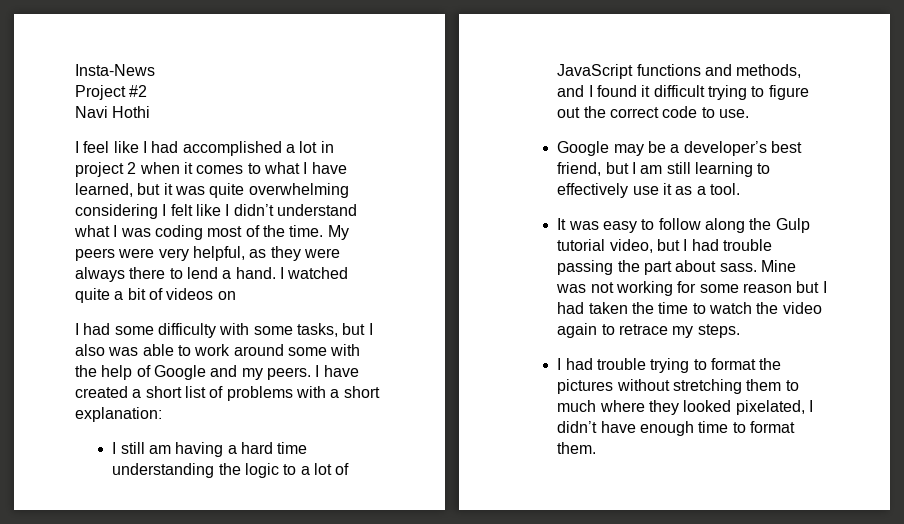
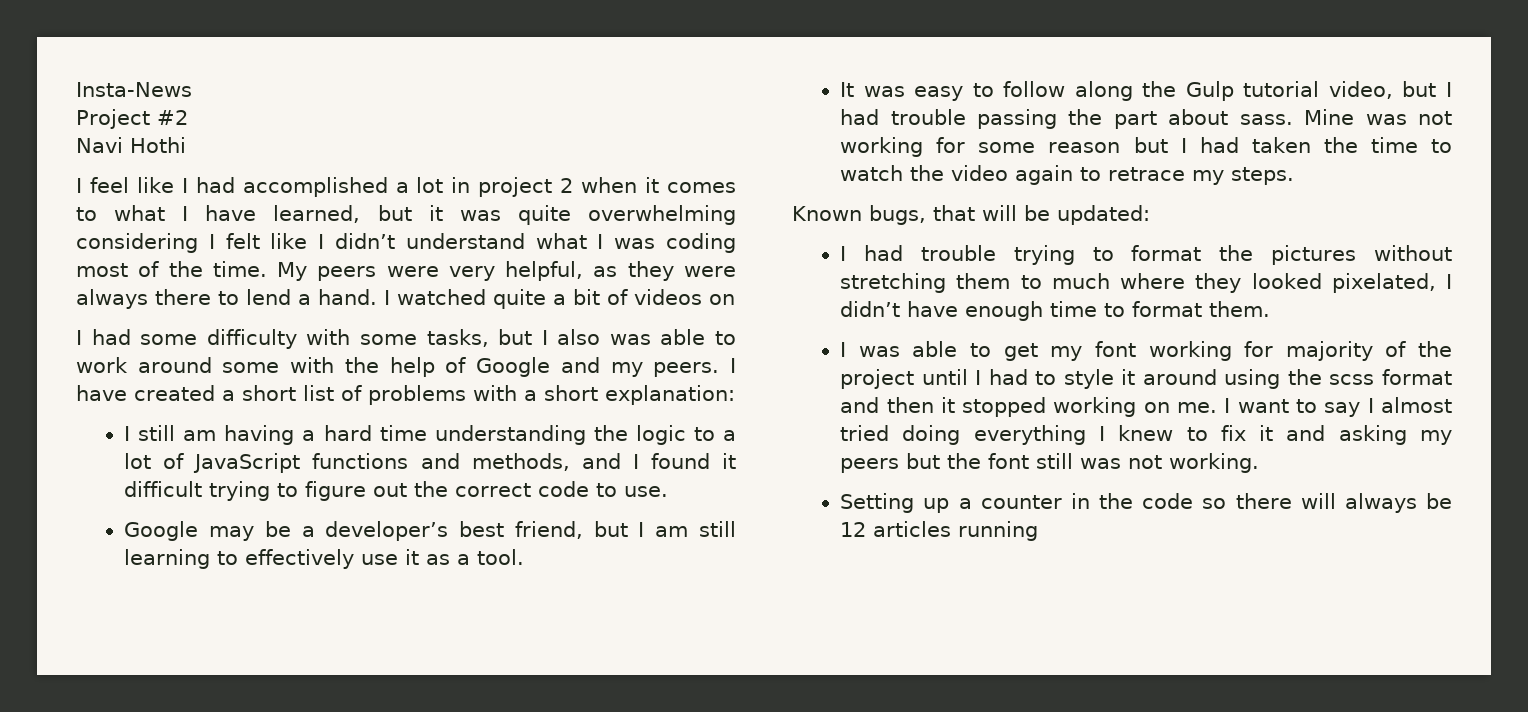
(740, 331) none -> [792,205,1150,225] // Known bugs, that will be updated:
(597, 448) none -> [840,341,1452,361] [840,369,1452,389] [840,397,1452,417] [840,425,1452,445] [840,453,1260,473] [840,493,1452,513] [840,521,1039,541] // I was able to get my font working for majority of the project until I had to style it around using the scss format and then it stopped working on me. I want to say I almost tried doing everything I knew to fix it and asking my peers but the font still was not working. // Setting up a counter in the code so there will always be 12 articles running

